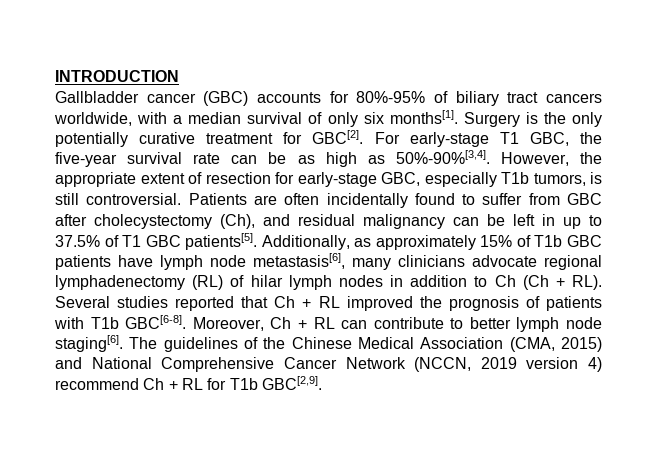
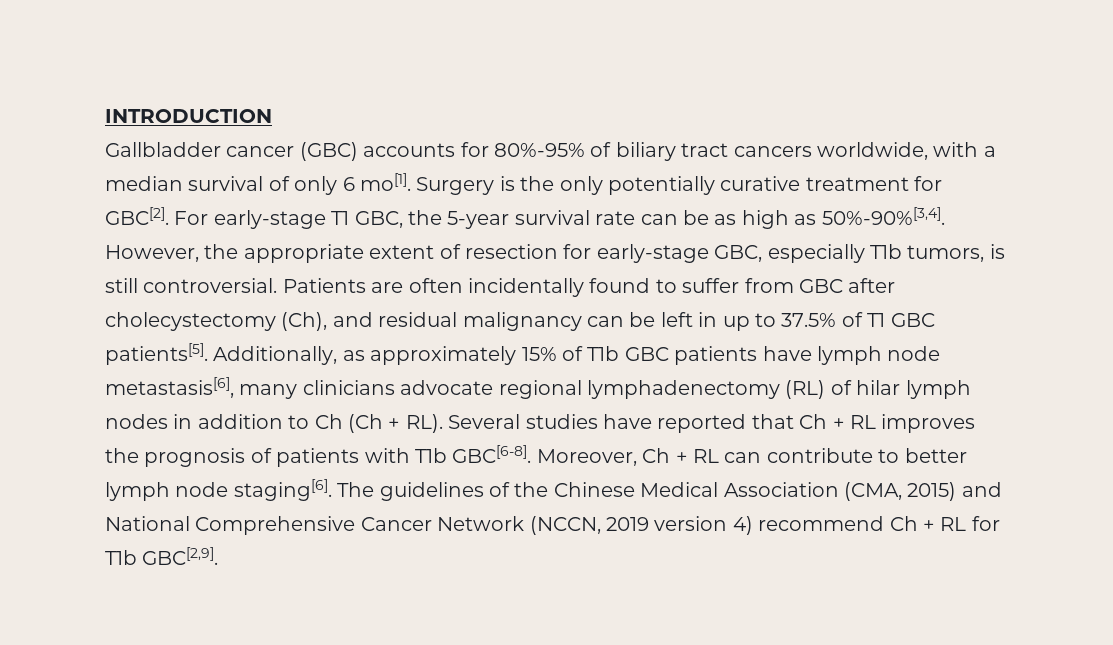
[363,110,458,124] six months[1]. -> [342,173,411,191] 6 mo[1].
[55,152,117,167] five-year -> [447,211,510,229] 5-year
(169, 302) none -> [602,414,652,429] have
[346,296,413,311] improved -> [881,414,976,433] improves

